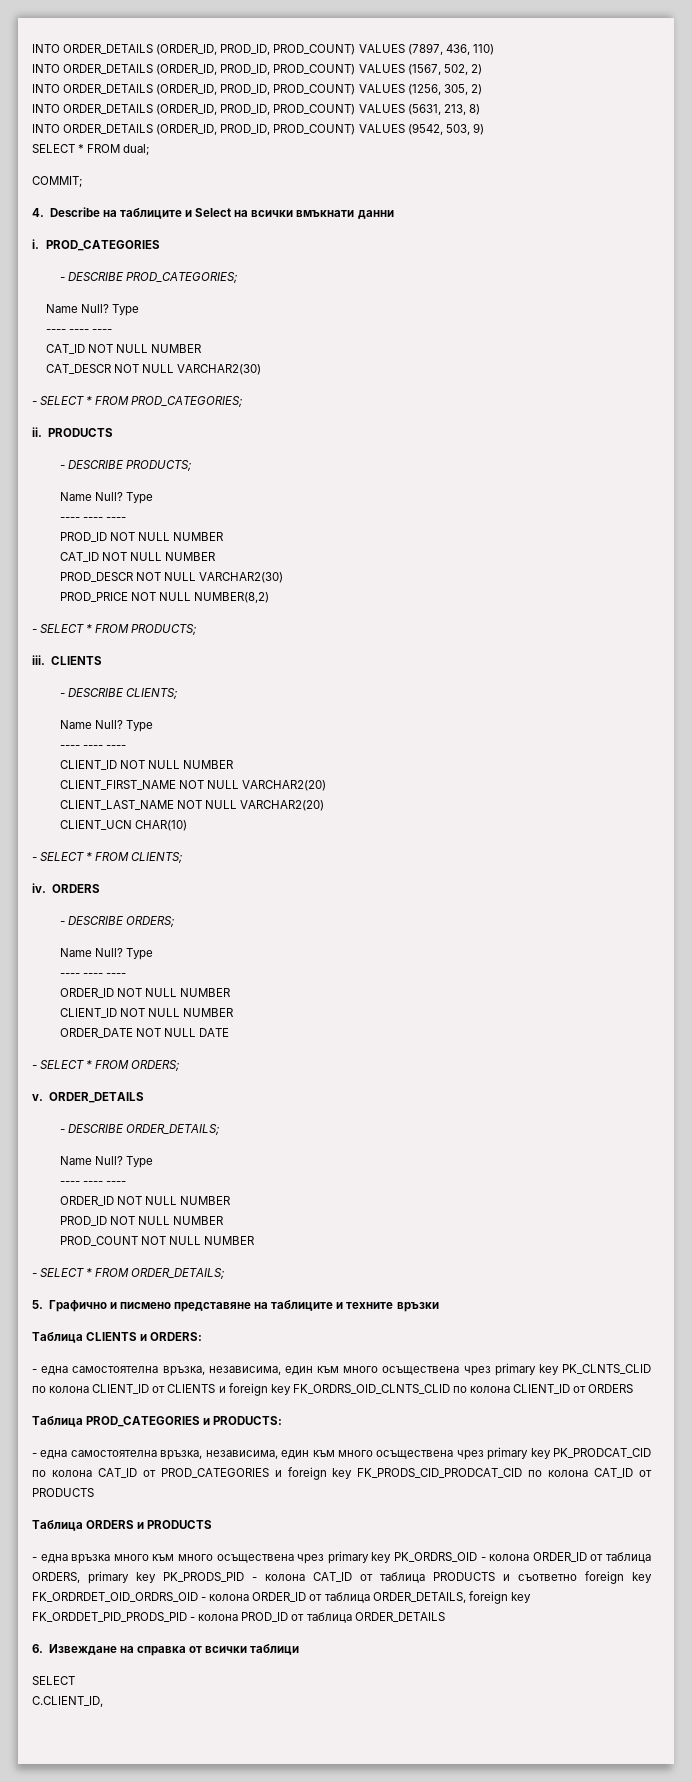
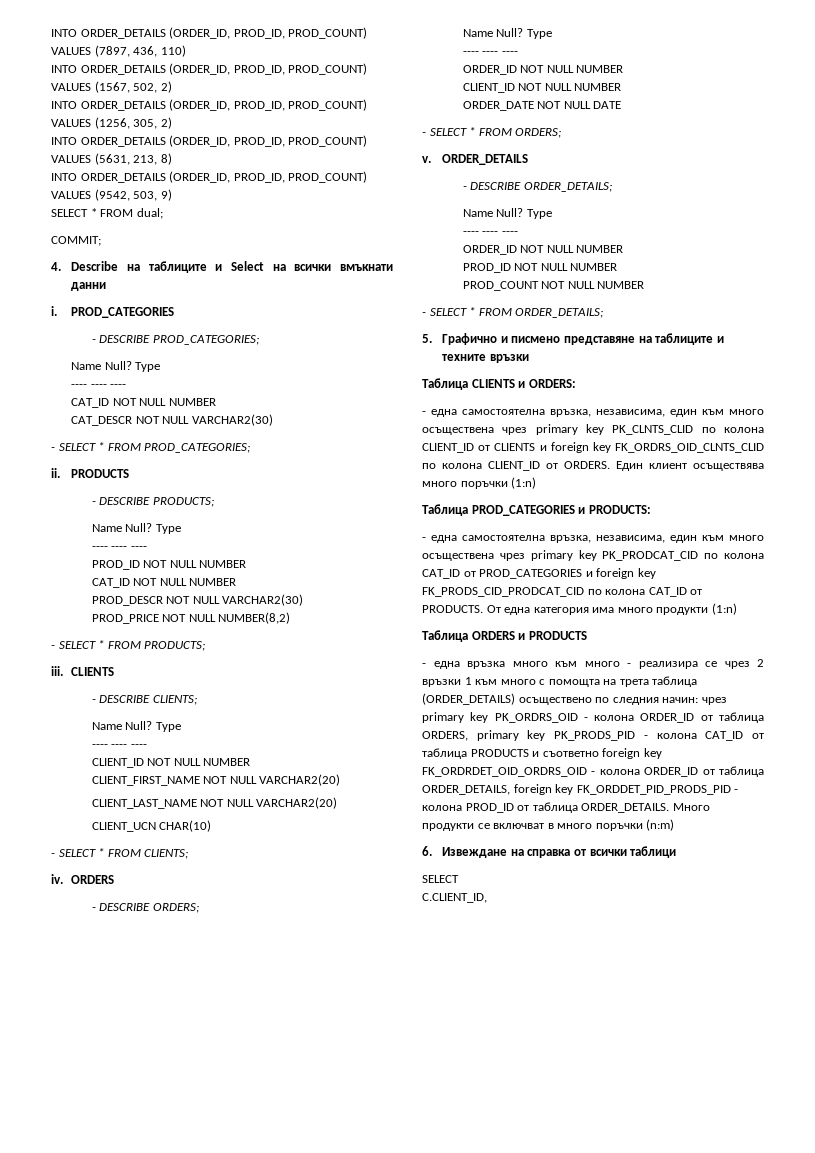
[588,1384,634,1393] ORDERS -> [564,461,764,471] [422,477,537,489] ORDERS. Един клиент осъществява много поръчки (1:n)
[32,1488,94,1497] PRODUCTS -> [422,603,737,615] PRODUCTS. От една категория има много продукти (1:n)
[216,1554,294,1563] осъществена -> [627,659,764,669] [422,676,698,687] [422,693,699,705] - реализира се чрез 2 връзки 1 към много с помощта на трета таблица (ORDER_DETAILS) осъществено по следния начин:
[354,1612,445,1622] ORDER_DETAILS -> [581,803,710,813] [422,819,675,831] ORDER_DETAILS. Много продукти се включват в много поръчки (n:m)

